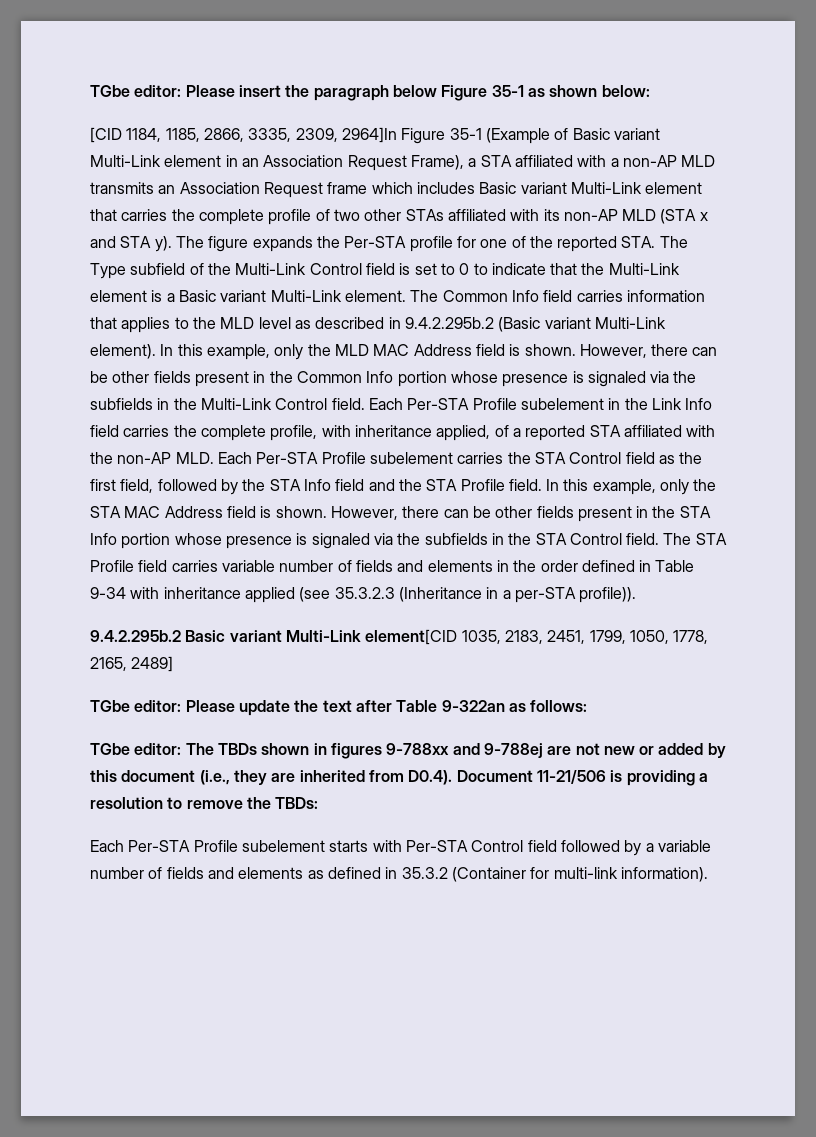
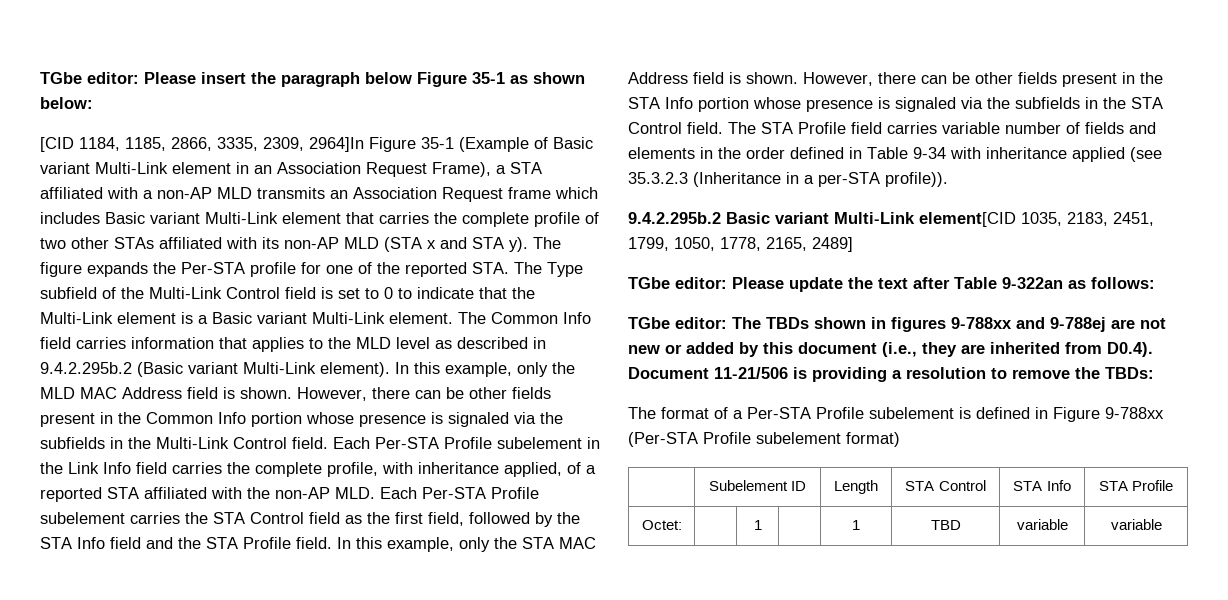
[90,840,711,856] [90,867,708,882] Each Per-STA Profile subelement starts with Per-STA Control field followed by a variable number of fields and elements as defined in 35.3.2 (Container for multi-link information). -> [628,407,1164,422] [628,432,900,447] [708,480,807,491] [834,480,878,494] [905,480,986,491] [1013,480,1071,491] [1098,480,1174,491] [641,520,682,530] [753,520,762,530] [852,520,860,530] [930,520,961,530] [1016,519,1068,530] [1110,519,1162,530] The format of a Per-STA Profile subelement is defined in Figure 9-788xx (Per-STA Profile subelement format) // | Subelement ID | Length | STA Control | STA Info | STA Profile // Octet: | | 1 | | 1 | TBD | variable | variable

